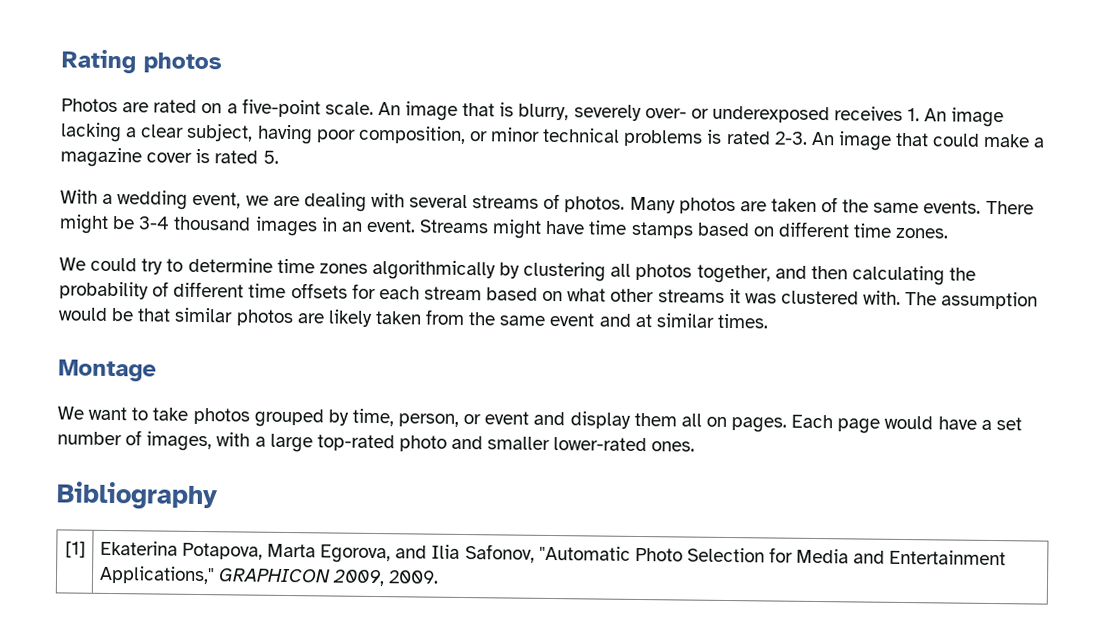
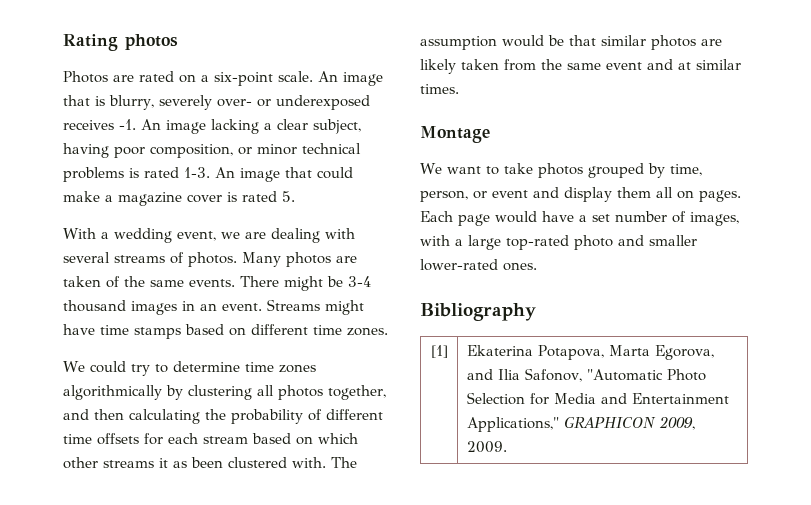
[241,98,321,118] five-point -> [214,72,273,86] six-point
[907,108,921,122] 1. -> [119,119,136,130] -1.
[773,131,808,145] 2-3. -> [184,167,210,178] 1-3.
[567,288,607,302] what -> [318,433,358,444] which
[744,293,777,304] was -> [173,457,223,468] as been

